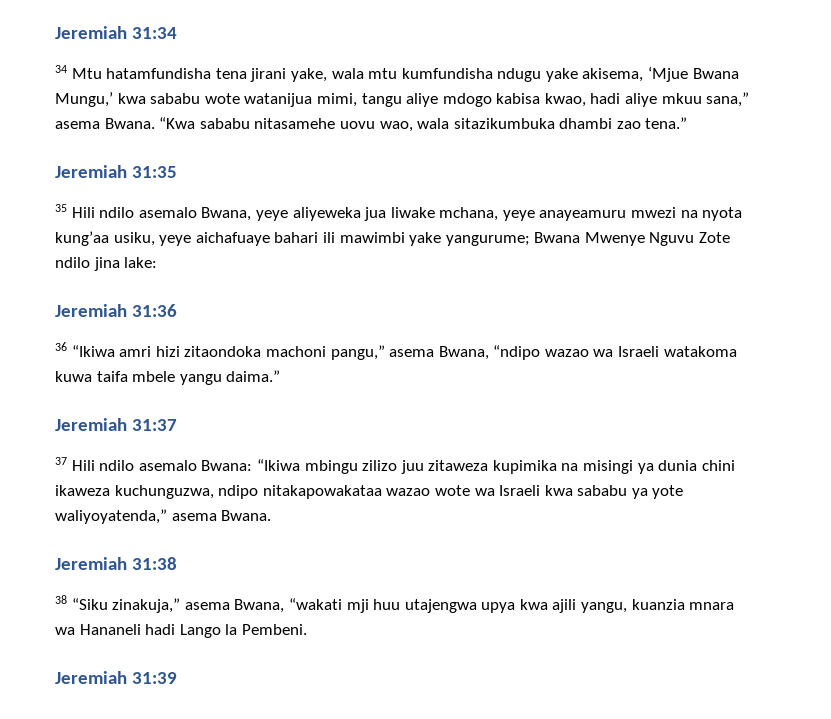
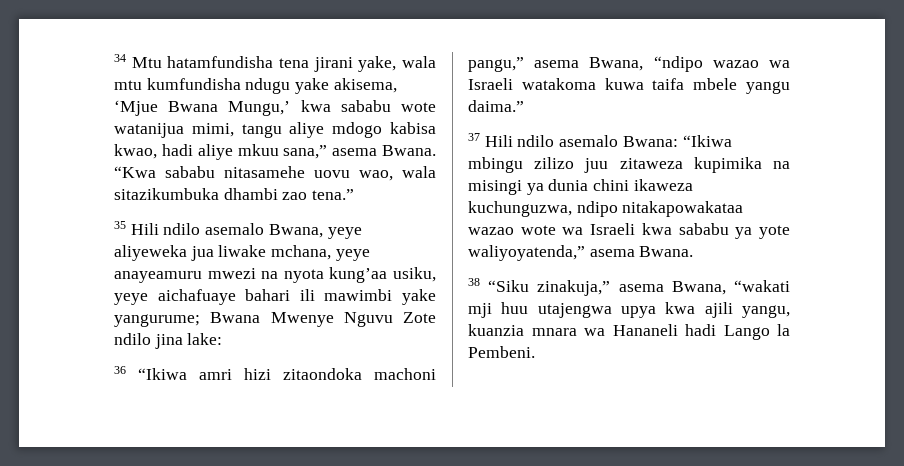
[55,26,177,39] Jeremiah 31:34 // -> (114, 58) none
[55,165,177,178] // Jeremiah 31:35 -> (355, 194) none
[55,304,177,317] // Jeremiah 31:36 -> (223, 339) none
[55,418,177,431] // Jeremiah 31:37 -> (524, 106) none
[55,557,177,570] // Jeremiah 31:38 -> (694, 251) none
[55,671,177,684] // Jeremiah 31:39 -> (535, 352) none

